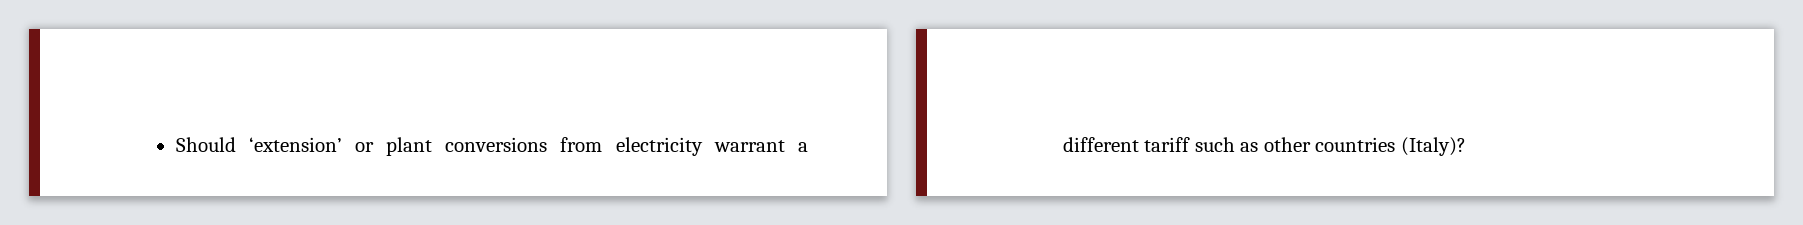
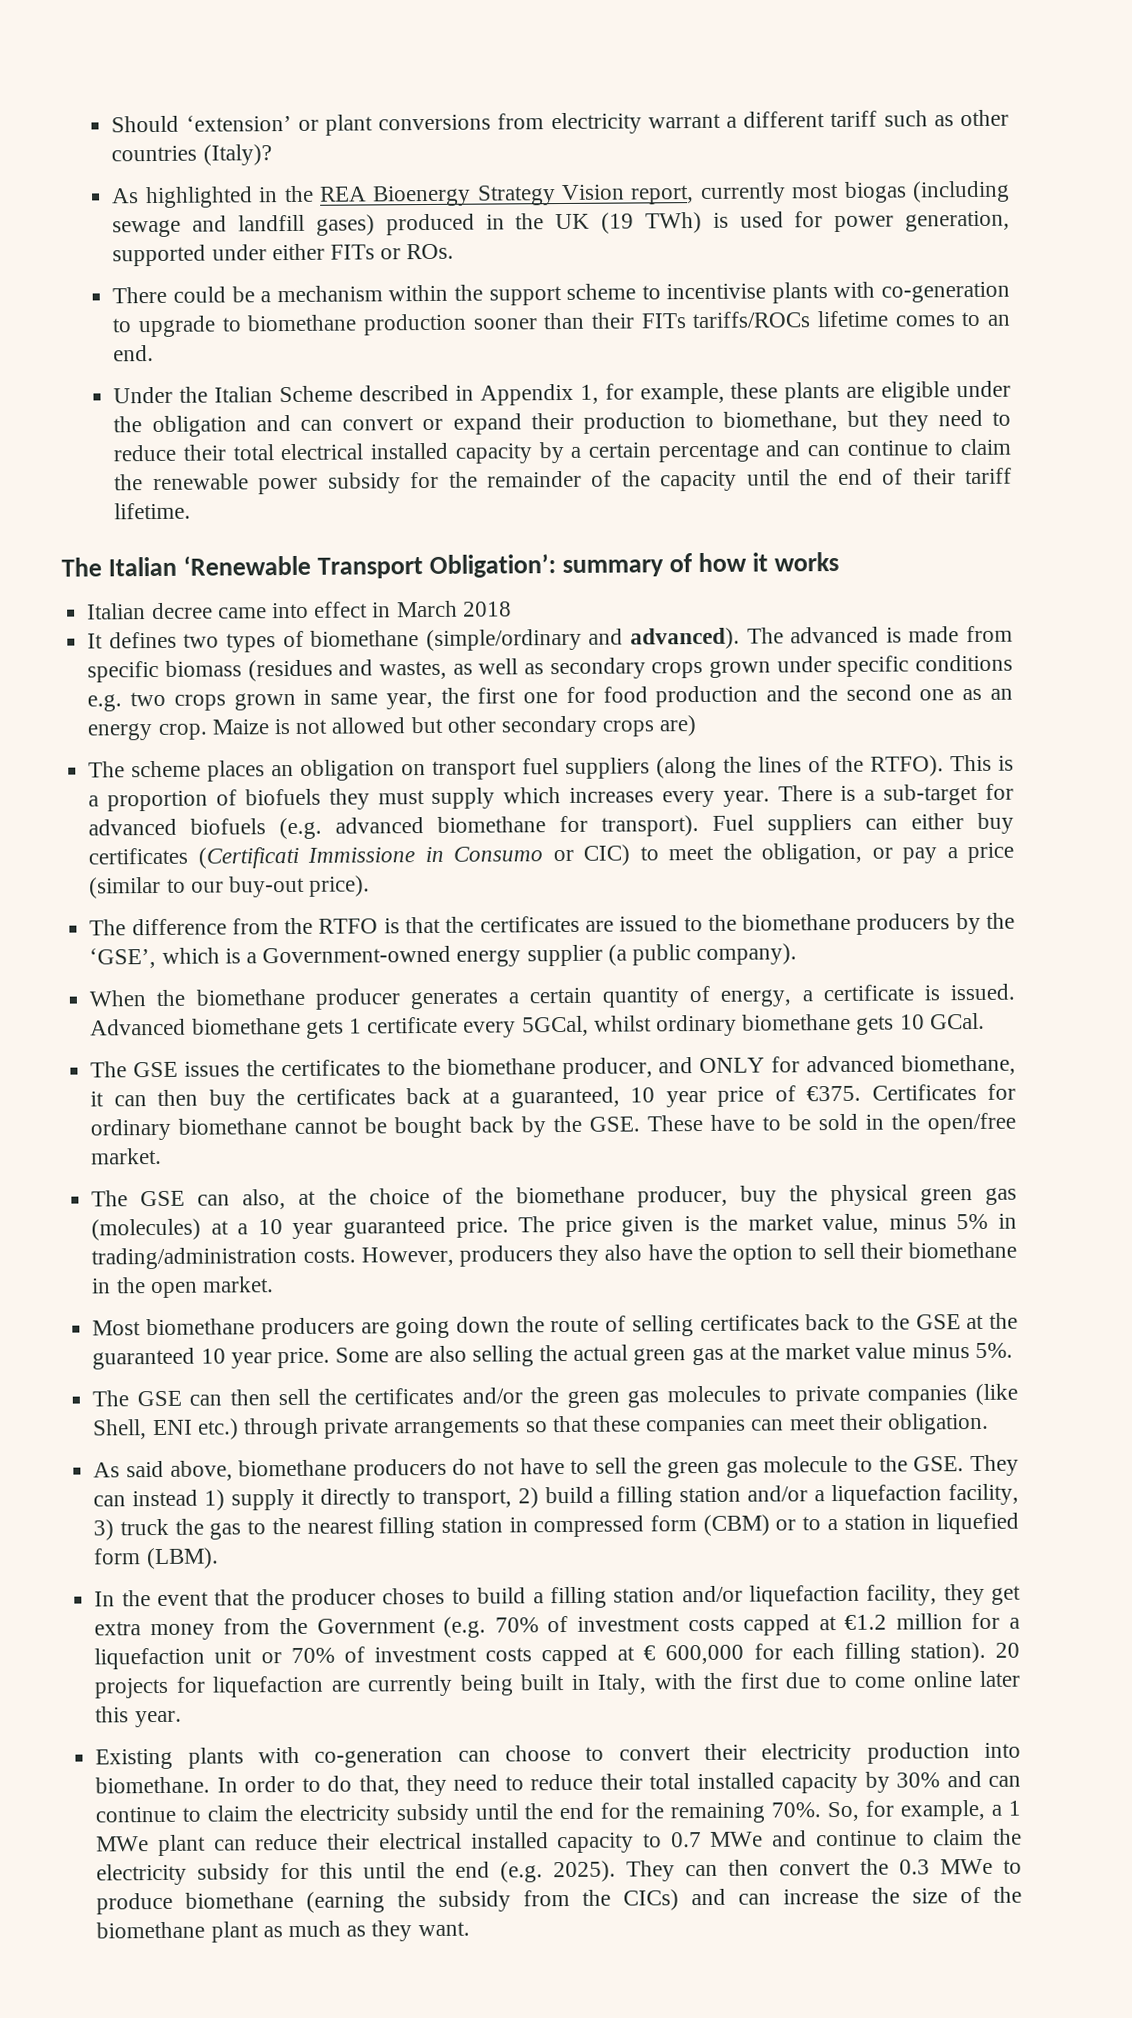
(1466, 146) none -> [111,180,1010,209] [112,210,1010,238] [112,243,455,267] [112,281,1011,306] [112,310,1012,338] [113,345,155,362] [113,380,1011,406] [113,409,1012,438] [113,438,1012,464] [114,467,1012,495] [114,502,192,520] [61,551,840,579] [87,600,512,620] [87,625,1014,653] [87,654,1014,683] [87,684,1013,712] [87,715,698,741] [88,754,1015,782] [88,783,1015,812] [88,812,1015,840] [88,842,1014,869] [89,875,371,899] [89,912,1016,936] [89,943,798,969] [89,983,1016,1010] [90,1012,985,1039] [90,1054,1016,1080] [90,1083,1017,1111] [90,1112,1017,1141] [91,1147,163,1165] [91,1184,1017,1210] [91,1213,1018,1241] [91,1241,1018,1270] [91,1276,274,1299] [92,1312,1019,1340] [92,1342,1013,1370] [92,1383,1018,1409] [92,1412,990,1440] [93,1454,1019,1481] [93,1483,1020,1511] [93,1512,1019,1541] [93,1547,219,1570] [94,1583,1022,1611] [94,1612,1021,1641] [94,1641,1021,1670] [94,1670,1021,1699] [95,1706,182,1728] [95,1742,1022,1770] [95,1770,1022,1797] [95,1799,1022,1826] [96,1828,1023,1857] [96,1858,1023,1886] [96,1886,1022,1915] [96,1920,470,1943] // As highlighted in the REA Bioenergy Strategy Vision report, currently most biogas (including sewage and landfill gases) produced in the UK (19 TWh) is used for power generation, supported under either FITs or ROs. // There could be a mechanism within the support scheme to incentivise plants with co-generation to upgrade to biomethane production sooner than their FITs tariffs/ROCs lifetime comes to an end. // Under the Italian Scheme described in Appendix 1, for example, these plants are eligible under the obligation and can convert or expand their production to biomethane, but they need to reduce their total electrical installed capacity by a certain percentage and can continue to claim the renewable power subsidy for the remainder of the capacity until the end of their tariff lifetime. // The Italian ‘Renewable Transport Obligation’: summary of how it works // Italian decree came into effect in March 2018 // It defines two types of biomethane (simple/ordinary and advanced). The advanced is made from specific biomass (residues and wastes, as well as secondary crops grown under specific conditions e.g. two crops grown in same year, the first one for food production and the second one as an energy crop. Maize is not allowed but other secondary crops are) // The scheme places an obligation on transport fuel suppliers (along the lines of the RTFO). This is a proportion of biofuels they must supply which increases every year. There is a sub-target for advanced biofuels (e.g. advanced biomethane for transport). Fuel suppliers can either buy certificates (Certificati Immissione in Consumo or CIC) to meet the obligation, or pay a price (similar to our buy-out price). // The difference from the RTFO is that the certificates are issued to the biomethane producers by the ‘GSE’, which is a Government-owned energy supplier (a public company). // When the biomethane producer generates a certain quantity of energy, a certificate is issued. Advanced biomethane gets 1 certificate every 5GCal, whilst ordinary biomethane gets 10 GCal. // The GSE issues the certificates to the biomethane producer, and ONLY for advanced biomethane, it can then buy the certificates back at a guaranteed, 10 year price of €375. Certificates for ordinary biomethane cannot be bought back by the GSE. These have to be sold in the open/free market. // The GSE can also, at the choice of the biomethane producer, buy the physical green gas (molecules) at a 10 year guaranteed price. The price given is the market value, minus 5% in trading/administration costs. However, producers they also have the option to sell their biomethane in the open market. // Most biomethane producers are going down the route of selling certificates back to the GSE at the guaranteed 10 year price. Some are also selling the actual green gas at the market value minus 5%. // The GSE can then sell the certificates and/or the green gas molecules to private companies (like Shell, ENI etc.) through private arrangements so that these companies can meet their obligation. // As said above, biomethane producers do not have to sell the green gas molecule to the GSE. They can instead 1) supply it directly to transport, 2) build a filling station and/or a liquefaction facility, 3) truck the gas to the nearest filling station in compressed form (CBM) or to a station in liquefied form (LBM). // In the event that the producer choses to build a filling station and/or liquefaction facility, they get extra money from the Government (e.g. 70% of investment costs capped at €1.2 million for a liquefaction unit or 70% of investment costs capped at € 600,000 for each filling station). 20 projects for liquefaction are currently being built in Italy, with the first due to come online later this year. // Existing plants with co-generation can choose to convert their electricity production into biomethane. In order to do that, they need to reduce their total installed capacity by 30% and can continue to claim the electricity subsidy until the end for the remaining 70%. So, for example, a 1 MWe plant can reduce their electrical installed capacity to 0.7 MWe and continue to claim the electricity subsidy for this until the end (e.g. 2025). They can then convert the 0.3 MWe to produce biomethane (earning the subsidy from the CICs) and can increase the size of the biomethane plant as much as they want.

